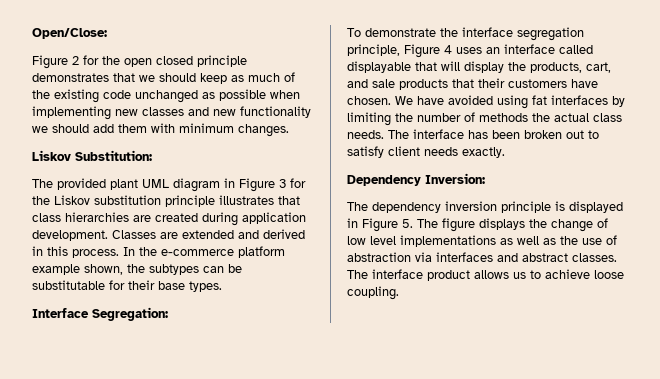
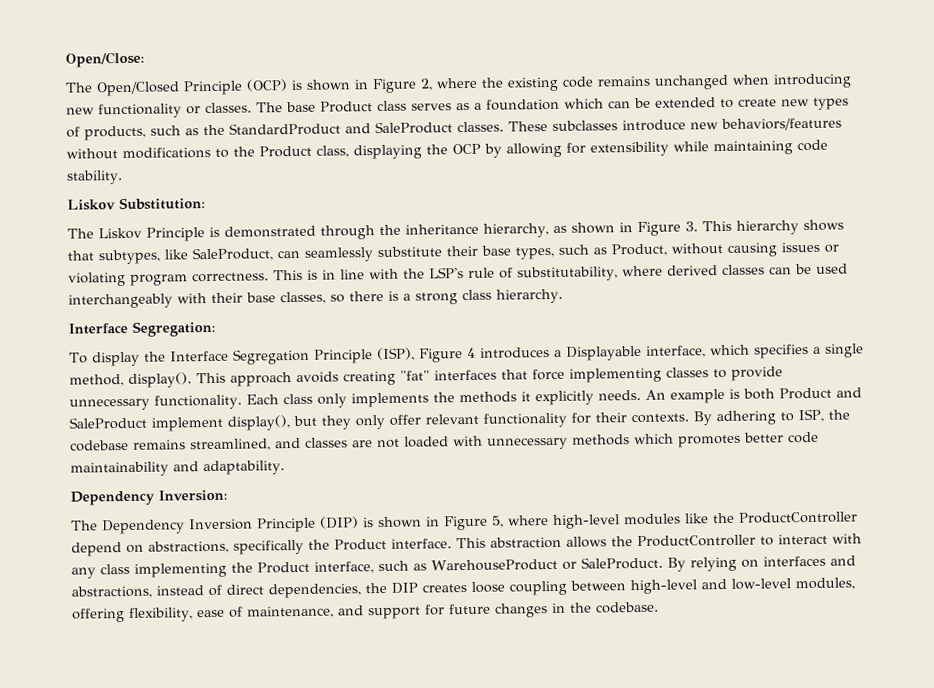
[32,55,247,69] [32,72,295,84] [32,89,300,103] [32,106,311,120] [32,123,289,137] [32,150,152,161] [32,178,306,192] [32,195,300,207] [32,212,306,226] [32,229,305,241] [32,246,285,258] [32,264,242,275] [32,280,222,292] [32,307,168,321] [347,27,584,41] [347,44,593,58] [347,61,611,73] [347,78,598,90] [347,95,625,109] [347,112,622,126] [347,129,599,139] [347,146,505,158] [347,173,485,186] [347,201,623,213] [347,218,608,232] [347,235,617,247] [347,252,617,262] [347,269,624,281] [347,286,399,300] Figure 2 for the open closed principle demonstrates that we should keep as much of the existing code unchanged as possible when implementing new classes and new functionality we should add them with minimum changes. // Liskov Substitution: // The provided plant UML diagram in Figure 3 for the Liskov substitution principle illustrates that class hierarchies are created during application development. Classes are extended and derived in this process. In the e-commerce platform example shown, the subtypes can be substitutable for their base types. // Interface Segregation: // To demonstrate the interface segregation principle, Figure 4 uses an interface called displayable that will display the products, cart, and sale products that their customers have chosen. We have avoided using fat interfaces by limiting the number of methods the actual class needs. The interface has been broken out to satisfy client needs exactly. // Dependency Inversion: // The dependency inversion principle is displayed in Figure 5. The figure displays the change of low level implementations as well as the use of abstraction via interfaces and abstract classes. The interface product allows us to achieve loose coupling. -> [65,73,852,97] [66,97,849,119] [66,117,842,141] [66,139,828,160] [66,170,123,185] [67,197,206,211] [67,219,844,242] [67,241,839,265] [68,263,848,287] [68,288,563,309] [68,320,216,337] [69,343,864,367] [69,366,783,388] [69,387,862,411] [69,408,850,432] [70,431,819,452] [70,460,285,477] [70,489,228,506] [71,511,858,535] [71,533,862,557] [71,555,856,579] [71,577,855,599] [72,601,659,623] The Open/Closed Principle (OCP) is shown in Figure 2, where the existing code remains unchanged when introducing new functionality or classes. The base Product class serves as a foundation which can be extended to create new types of products, such as the StandardProduct and SaleProduct classes. These subclasses introduce new behaviors/features without modifications to the Product class, displaying the OCP by allowing for extensibility while maintaining code stability. // Liskov Substitution: // The Liskov Principle is demonstrated through the inheritance hierarchy, as shown in Figure 3. This hierarchy shows that subtypes, like SaleProduct, can seamlessly substitute their base types, such as Product, without causing issues or violating program correctness. This is in line with the LSP's rule of substitutability, where derived classes can be used interchangeably with their base classes, so there is a strong class hierarchy. // Interface Segregation: // To display the Interface Segregation Principle (ISP), Figure 4 introduces a Displayable interface, which specifies a single method, display(). This approach avoids creating "fat" interfaces that force implementing classes to provide unnecessary functionality. Each class only implements the methods it explicitly needs. An example is both Product and SaleProduct implement display(), but they only offer relevant functionality for their contexts. By adhering to ISP, the codebase remains streamlined, and classes are not loaded with unnecessary methods which promotes better code maintainability and adaptability. // Dependency Inversion: // The Dependency Inversion Principle (DIP) is shown in Figure 5, where high-level modules like the ProductController depend on abstractions, specifically the Product interface. This abstraction allows the ProductController to interact with any class implementing the Product interface, such as WarehouseProduct or SaleProduct. By relying on interfaces and abstractions, instead of direct dependencies, the DIP creates loose coupling between high-level and low-level modules, offering flexibility, ease of maintenance, and support for future changes in the codebase.

